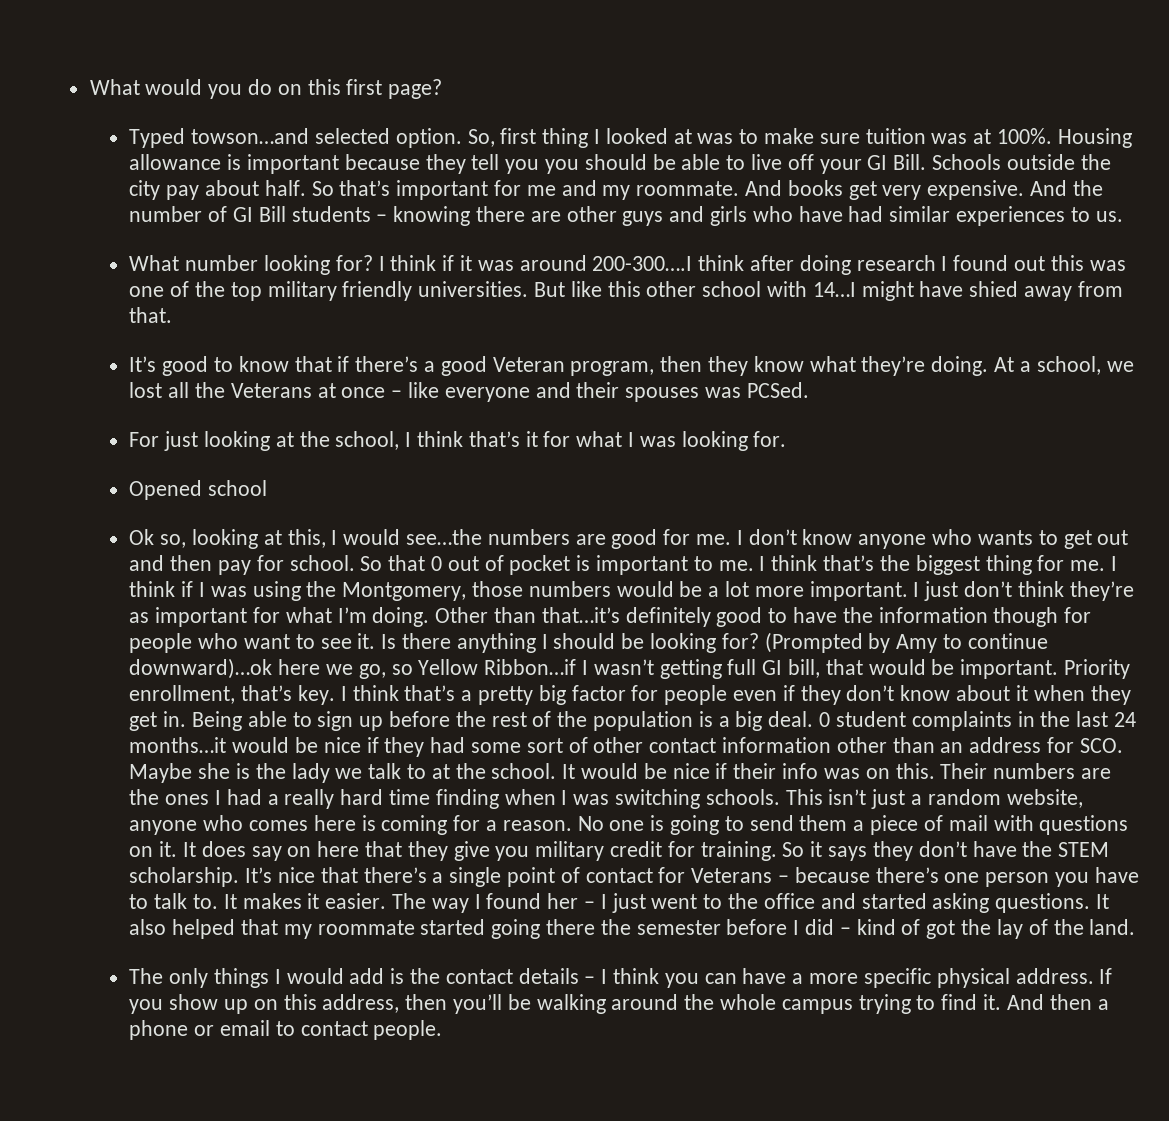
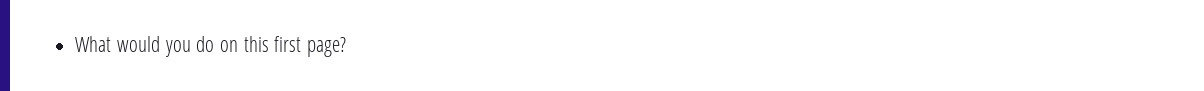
[129,128,1132,148] [129,154,1111,174] [129,180,1103,200] [129,206,1123,226] [129,255,1126,275] [129,281,1123,301] [129,307,173,323] [129,356,1134,376] [129,382,809,402] [129,431,787,451] [129,480,268,500] [129,529,1129,549] [129,555,1117,575] [129,581,1134,601] [129,607,1092,627] [129,632,1048,653] [129,658,1131,679] [129,685,1131,705] [129,711,1136,731] [129,737,1123,757] [129,763,1111,783] [129,789,1083,809] [129,815,1129,835] [129,841,1110,861] [129,867,1139,887] [129,893,1109,913] [129,919,1136,939] [129,968,1113,988] [129,994,1109,1014] [129,1020,443,1040] // Typed towson…and selected option. So, first thing I looked at was to make sure tuition was at 100%. Housing allowance is important because they tell you you should be able to live off your GI Bill. Schools outside the city pay about half. So that’s important for me and my roommate. And books get very expensive. And the number of GI Bill students – knowing there are other guys and girls who have had similar experiences to us. // What number looking for? I think if it was around 200-300….I think after doing research I found out this was one of the top military friendly universities. But like this other school with 14…I might have shied away from that. // It’s good to know that if there’s a good Veteran program, then they know what they’re doing. At a school, we lost all the Veterans at once – like everyone and their spouses was PCSed. // For just looking at the school, I think that’s it for what I was looking for. // Opened school // Ok so, looking at this, I would see…the numbers are good for me. I don’t know anyone who wants to get out and then pay for school. So that 0 out of pocket is important to me. I think that’s the biggest thing for me. I think if I was using the Montgomery, those numbers would be a lot more important. I just don’t think they’re as important for what I’m doing. Other than that…it’s definitely good to have the information though for people who want to see it. Is there anything I should be looking for? (Prompted by Amy to continue downward)…ok here we go, so Yellow Ribbon…if I wasn’t getting full GI bill, that would be important. Priority enrollment, that’s key. I think that’s a pretty big factor for people even if they don’t know about it when they get in. Being able to sign up before the rest of the population is a big deal. 0 student complaints in the last 24 months…it would be nice if they had some sort of other contact information other than an address for SCO. Maybe she is the lady we talk to at the school. It would be nice if their info was on this. Their numbers are the ones I had a really hard time finding when I was switching schools. This isn’t just a random website, anyone who comes here is coming for a reason. No one is going to send them a piece of mail with questions on it. It does say on here that they give you military credit for training. So it says they don’t have the STEM scholarship. It’s nice that there’s a single point of contact for Veterans – because there’s one person you have to talk to. It makes it easier. The way I found her – I just went to the office and started asking questions. It also helped that my roommate started going there the semester before I did – kind of got the lay of the land. // The only things I would add is the contact details – I think you can have a more specific physical address. If you show up on this address, then you’ll be walking around the whole campus trying to find it. And then a phone or email to contact people. -> (346, 47) none

